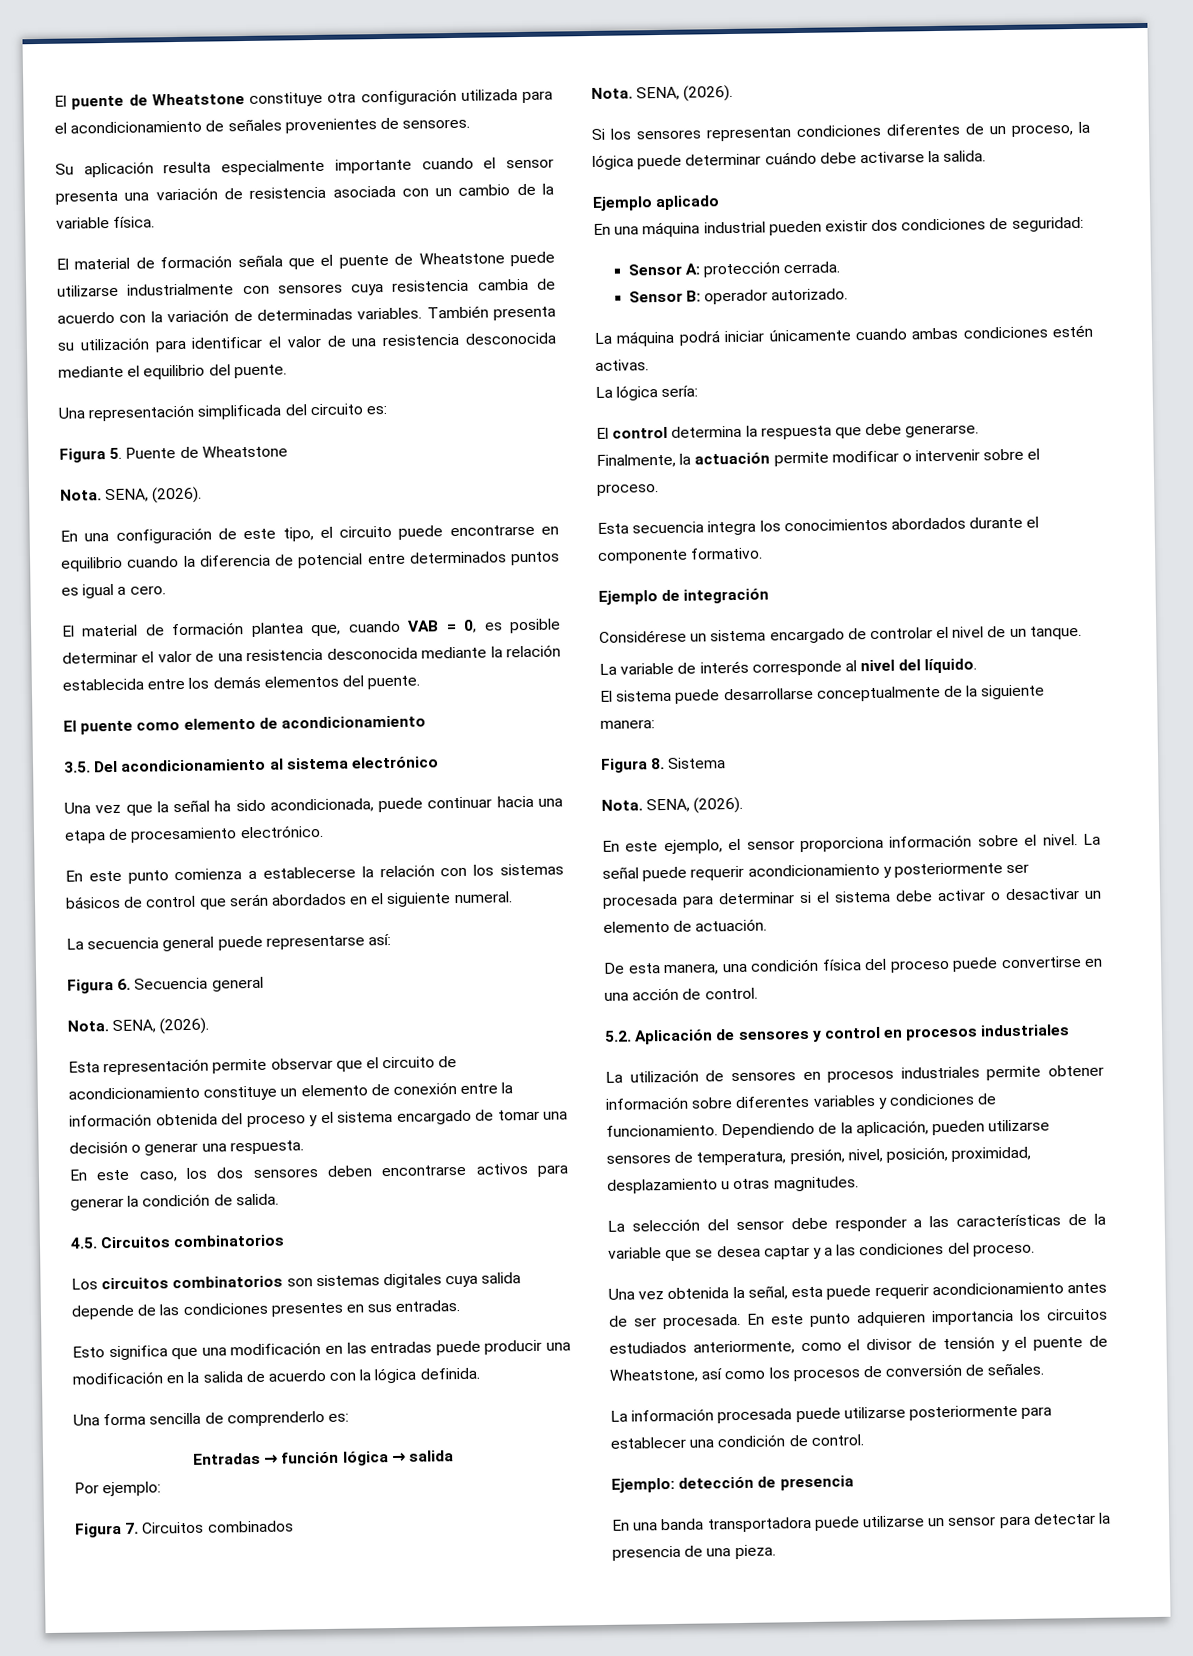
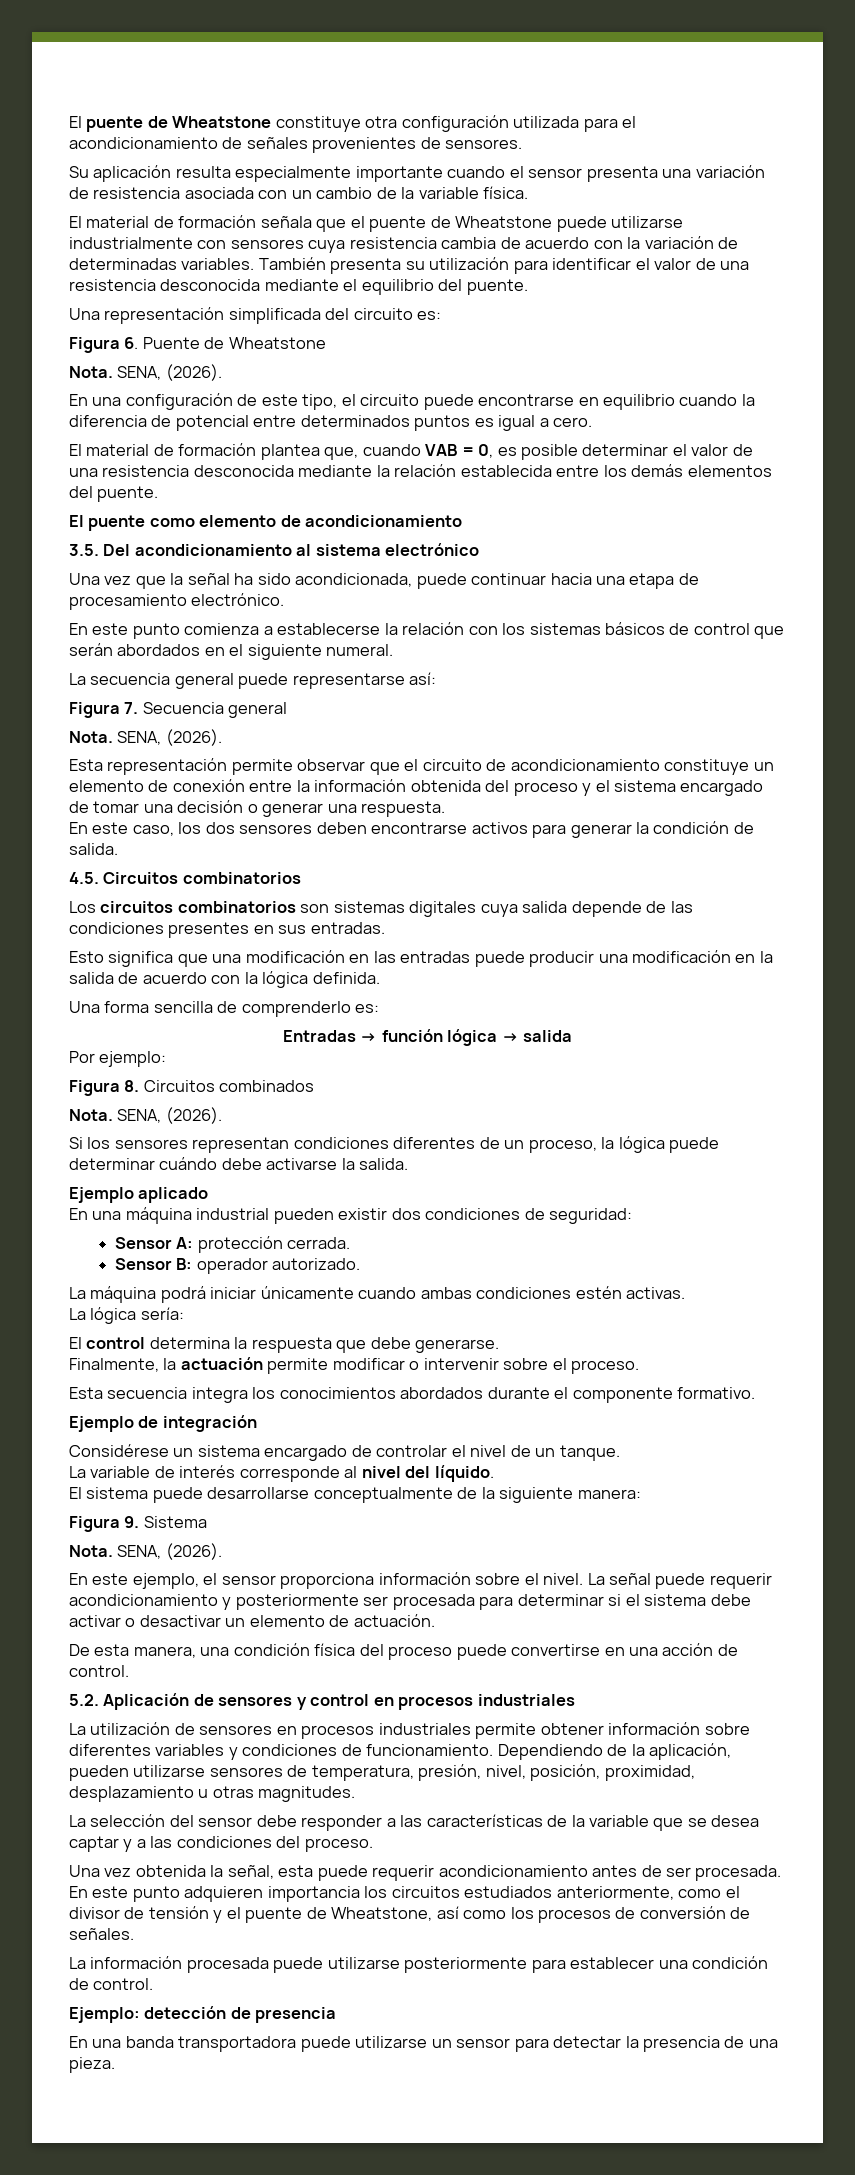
[109,447,123,460] 5. -> [124,337,139,349] 6.
[117,978,132,990] 6. -> [124,702,139,714] 7.
[125,1522,140,1534] 7. -> [124,1080,140,1092] 8.
[650,758,666,770] 8. -> [124,1516,140,1528] 9.

